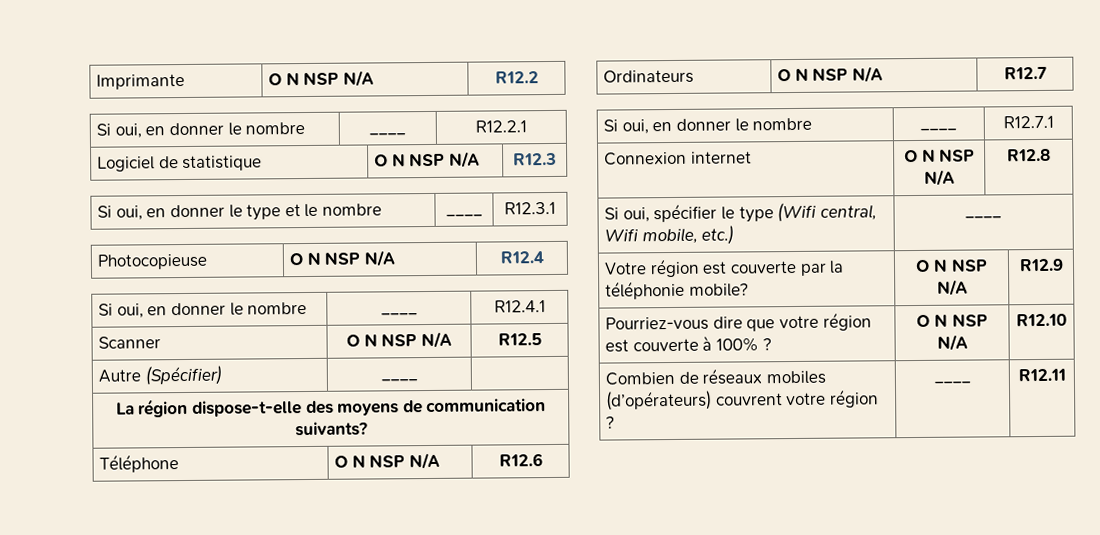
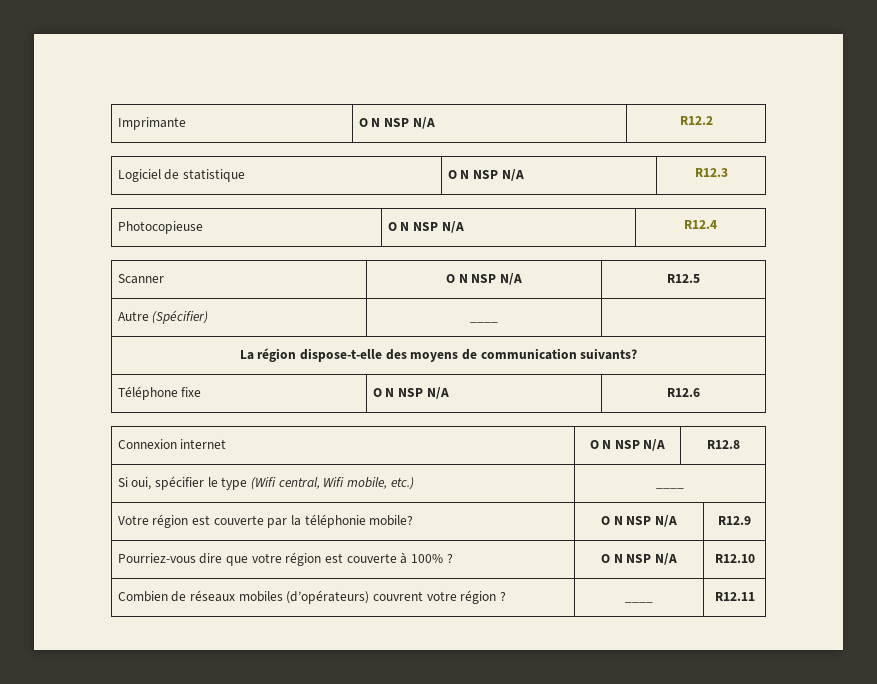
[96,121,306,139] [369,133,406,136] [475,120,527,133] // Si oui, en donner le nombre | ____ | R12.2.1 -> (713, 120) none
[97,203,382,221] [445,214,483,217] [504,201,556,215] // Si oui, en donner le type et le nombre | ____ | R12.3.1 -> (728, 172) none
[98,301,308,319] [380,313,418,316] [493,300,546,313] // Si oui, en donner le nombre | ____ | R12.4.1 -> (717, 224) none
(180, 463) none -> [181,387,202,397] fixe
[603,69,695,84] [777,66,883,83] [1003,66,1047,80] [603,117,813,135] [920,128,957,131] [1002,115,1054,129] // Ordinateurs | O N NSP N/A | R12.7 // Si oui, en donner le nombre | ____ | R12.7.1 -> (701, 392) none

